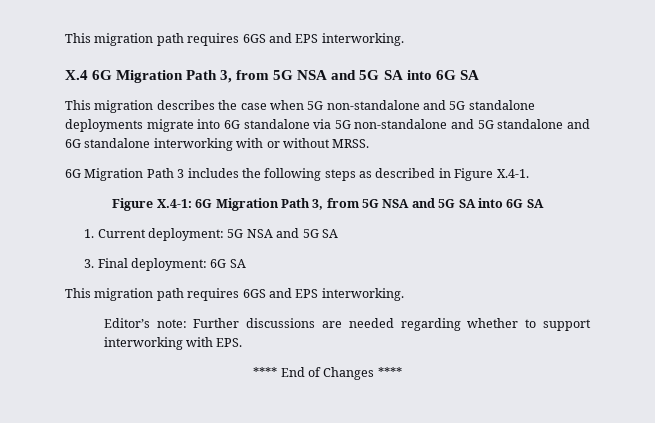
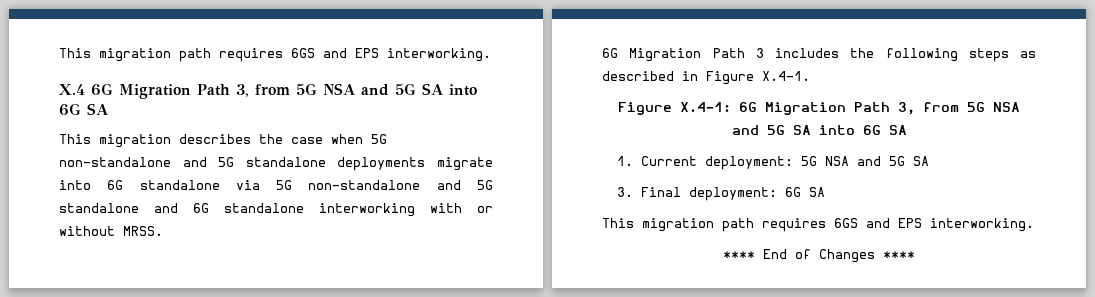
[103,318,591,331] [103,337,243,350] // Editor’s note: Further discussions are needed regarding whether to support interworking with EPS. -> (1034, 225) none

